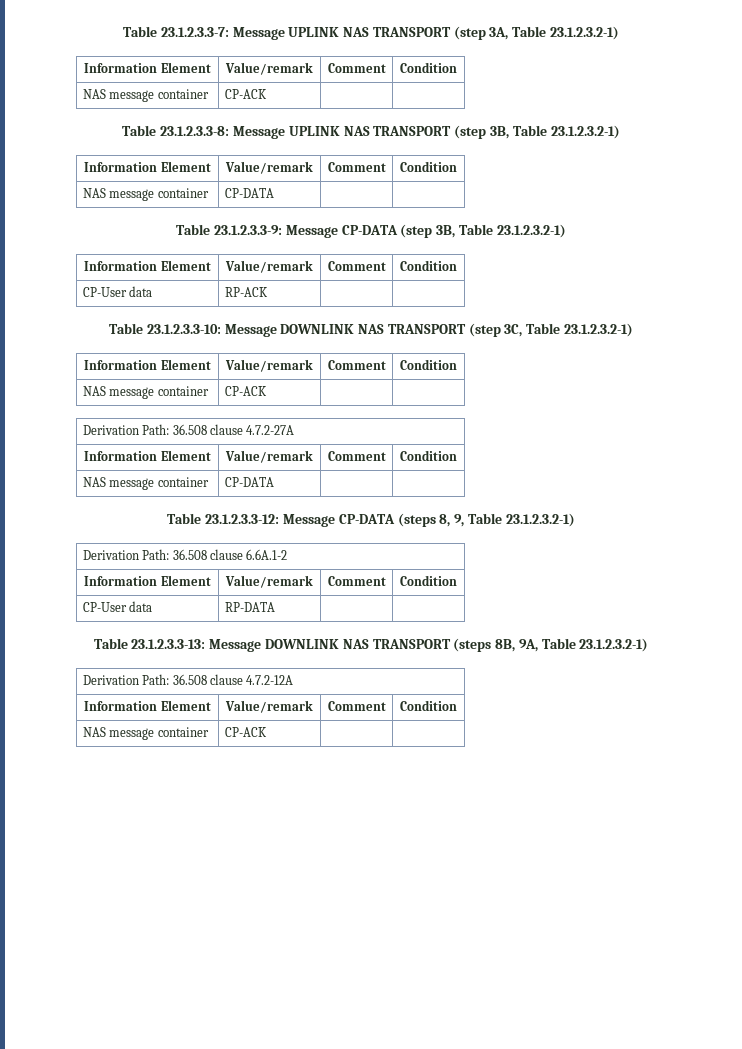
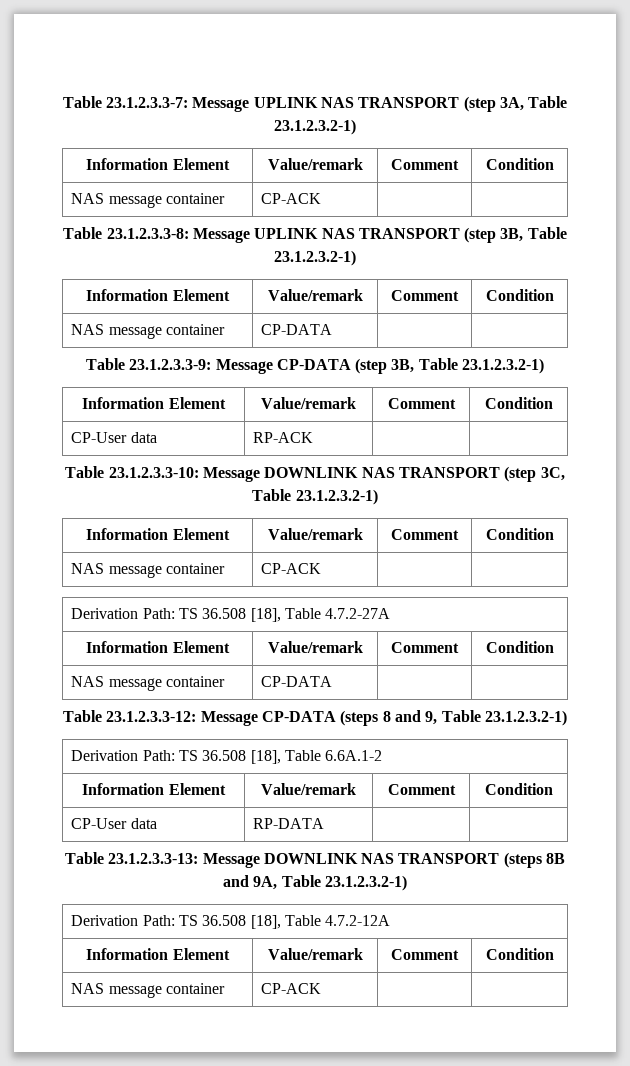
[172,424,244,435] 36.508 clause -> [178,608,321,622] TS 36.508 [18], Table
[439,514,451,527] 8, -> [382,710,421,722] 8 and
[172,549,244,560] 36.508 clause -> [178,750,321,764] TS 36.508 [18], Table
[495,639,516,652] 8B, -> [546,853,566,864] [223,875,250,887] 8B and
[172,674,244,685] 36.508 clause -> [178,915,321,929] TS 36.508 [18], Table

